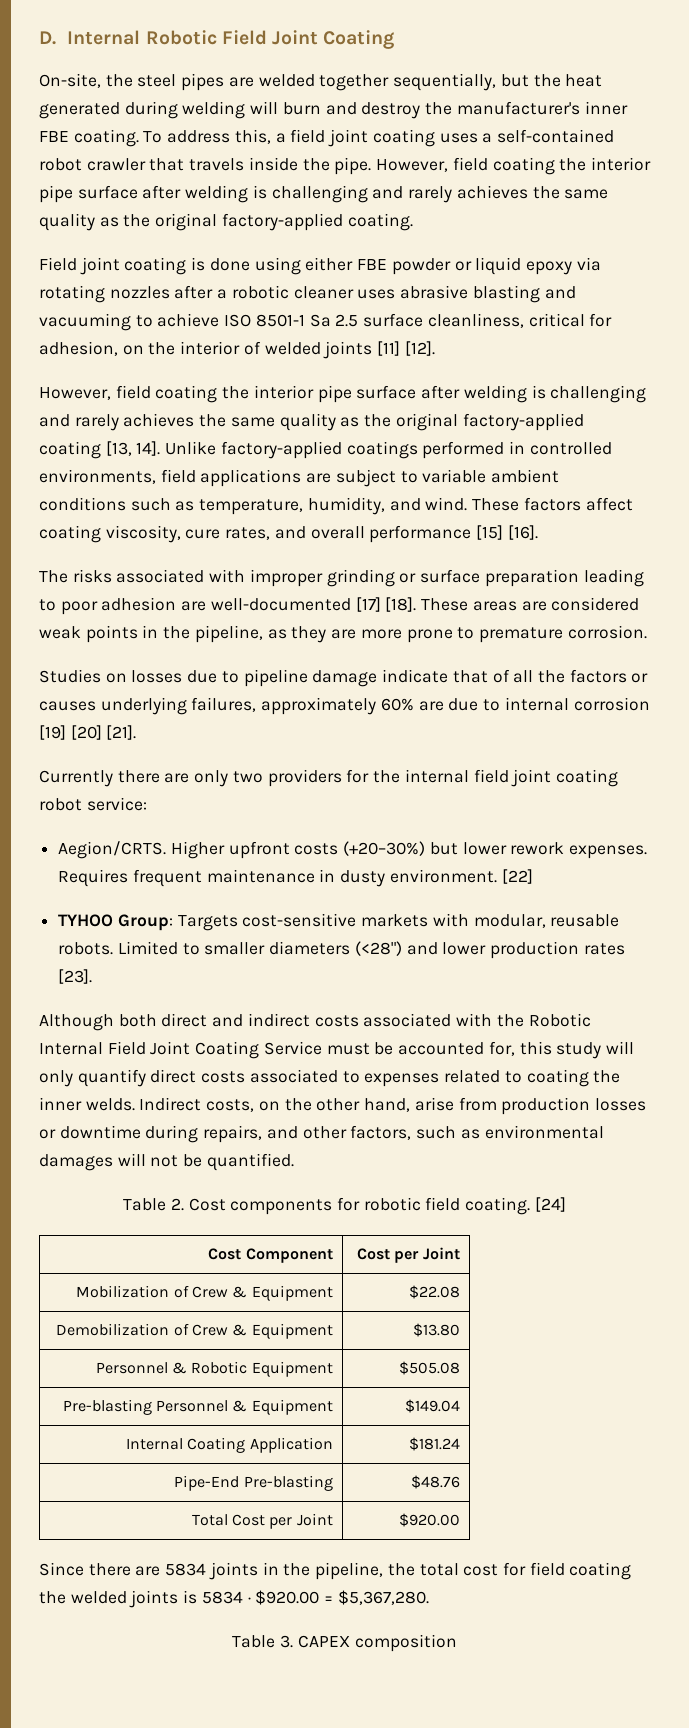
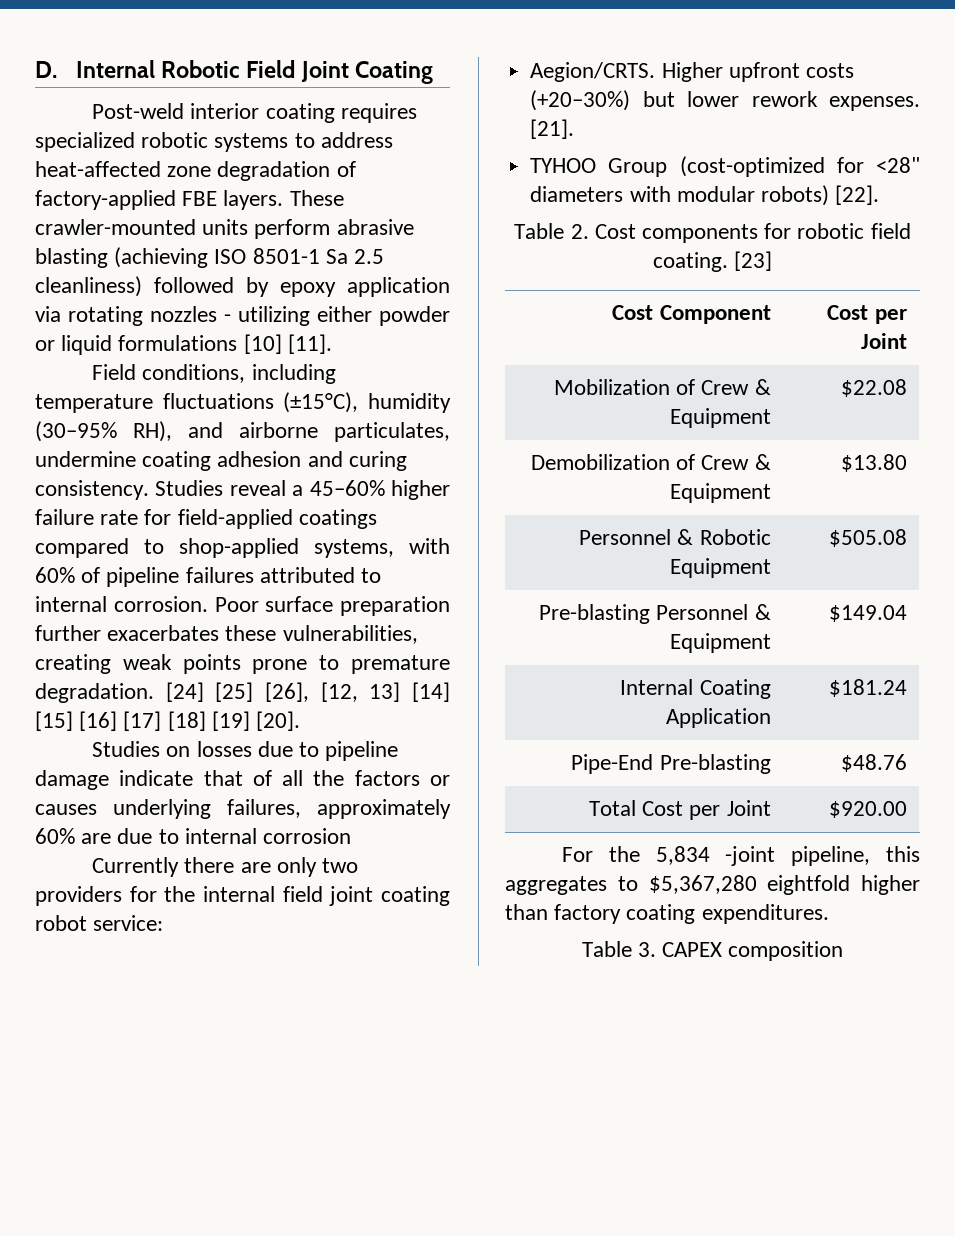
[39,73,603,91] [39,101,628,119] [39,129,614,147] [39,157,651,175] [39,185,609,203] [39,213,413,231] [39,257,601,275] [39,285,576,303] [39,313,613,331] [39,341,435,359] [39,385,647,403] [39,413,584,431] [39,441,612,459] [39,469,560,487] [39,497,633,515] [39,525,538,543] [39,569,644,587] [39,597,640,615] [39,625,647,643] On-site, the steel pipes are welded together sequentially, but the heat generated during welding will burn and destroy the manufacturer's inner FBE coating. To address this, a field joint coating uses a self-contained robot crawler that travels inside the pipe. However, field coating the interior pipe surface after welding is challenging and rarely achieves the same quality as the original factory-applied coating. // Field joint coating is done using either FBE powder or liquid epoxy via rotating nozzles after a robotic cleaner uses abrasive blasting and vacuuming to achieve ISO 8501-1 Sa 2.5 surface cleanliness, critical for adhesion, on the interior of welded joints [11] [12]. // However, field coating the interior pipe surface after welding is challenging and rarely achieves the same quality as the original factory-applied coating [13, 14]. Unlike factory-applied coatings performed in controlled environments, field applications are subject to variable ambient conditions such as temperature, humidity, and wind. These factors affect coating viscosity, cure rates, and overall performance [15] [16]. // The risks associated with improper grinding or surface preparation leading to poor adhesion are well-documented [17] [18]. These areas are considered weak points in the pipeline, as they are more prone to premature corrosion. -> [92,103,417,123] [35,132,393,152] [35,161,356,181] [35,190,344,210] [35,219,414,239] [35,247,385,268] [35,276,450,297] [35,306,450,326] [35,334,332,355] [92,364,336,384] [35,392,452,413] [35,421,450,442] [35,451,407,471] [35,480,450,500] [35,509,377,529] [35,538,450,558] [35,567,382,587] [35,596,450,616] [35,625,418,644] [35,654,451,674] [35,682,451,703] [35,711,301,731] Post-weld interior coating requires specialized robotic systems to address heat-affected zone degradation of factory-applied FBE layers. These crawler-mounted units perform abrasive blasting (achieving ISO 8501-1 Sa 2.5 cleanliness) followed by epoxy application via rotating nozzles - utilizing either powder or liquid formulations [10] [11]. // Field conditions, including temperature fluctuations (±15°C), humidity (30–95% RH), and airborne particulates, undermine coating adhesion and curing consistency. Studies reveal a 45–60% higher failure rate for field-applied coatings compared to shop-applied systems, with 60% of pipeline failures attributed to internal corrosion. Poor surface preparation further exacerbates these vulnerabilities, creating weak points prone to premature degradation. [24] [25] [26], [12, 13] [14] [15] [16] [17] [18] [19] [20].
[39,725,137,740] [19] [20] [21]. -> (352, 836) none
[58,869,533,887] [58,913,620,931] [58,941,625,959] [58,969,93,984] [39,1013,591,1031] [39,1041,634,1059] [39,1069,621,1087] [39,1097,646,1115] [39,1125,604,1143] [39,1153,294,1171] Requires frequent maintenance in dusty environment. [22] // TYHOO Group: Targets cost-sensitive markets with modular, reusable robots. Limited to smaller diameters (<28") and lower production rates [23]. // Although both direct and indirect costs associated with the Robotic Internal Field Joint Coating Service must be accounted for, this study will only quantify direct costs associated to expenses related to coating the inner welds. Indirect costs, on the other hand, arise from production losses or downtime during repairs, and other factors, such as environmental damages will not be quantified. -> [530,119,575,139] [530,156,920,177] [530,185,880,206] [21]. // TYHOO Group (cost-optimized for <28" diameters with modular robots) [22].
[534,1197,566,1212] [24] -> [734,251,773,271] [23]
[39,1562,632,1580] [39,1590,429,1608] Since there are 5834 joints in the pipeline, the total cost for field coating the welded joints is 5834 · $920.00 = $5,367,280. -> [562,846,920,866] [505,875,920,895] [505,904,829,924] For the 5,834 -joint pipeline, this aggregates to $5,367,280 eightfold higher than factory coating expenditures.

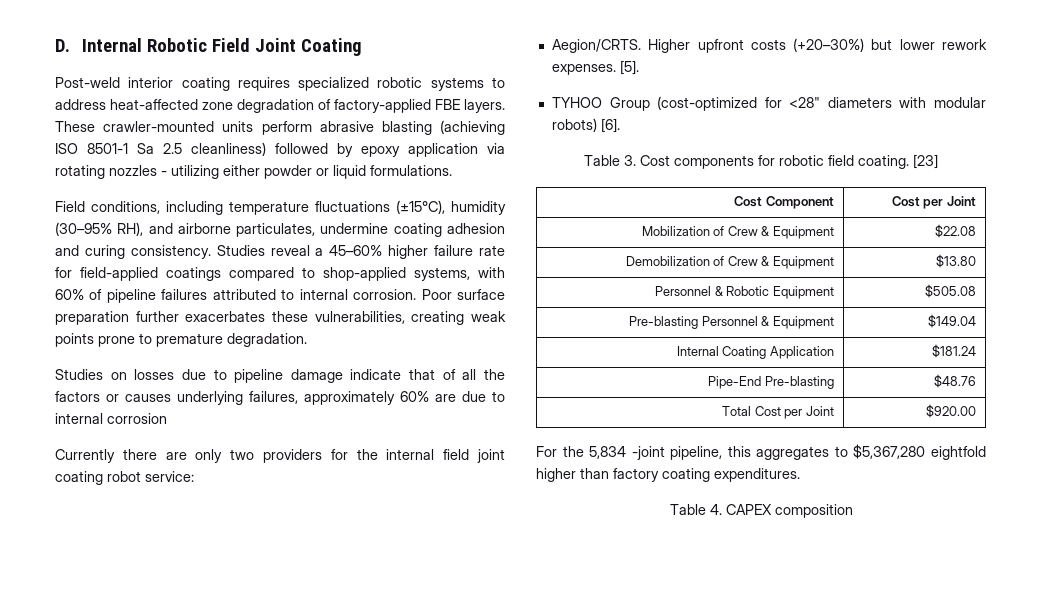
[118,334,332,354] formulations [10] [11]. -> [370,165,452,176] formulations.
[165,682,451,702] [35,711,301,731] [24] [25] [26], [12, 13] [14] [15] [16] [17] [18] [19] [20]. -> (307, 340) none
[530,119,575,139] [21]. -> [619,60,639,75] [5].
[835,185,880,205] [514,223,589,239] [22]. // Table 2. -> [600,118,620,133] [584,155,636,166] [6]. // Table 3.
[637,942,656,957] 3. -> [709,504,722,515] 4.

